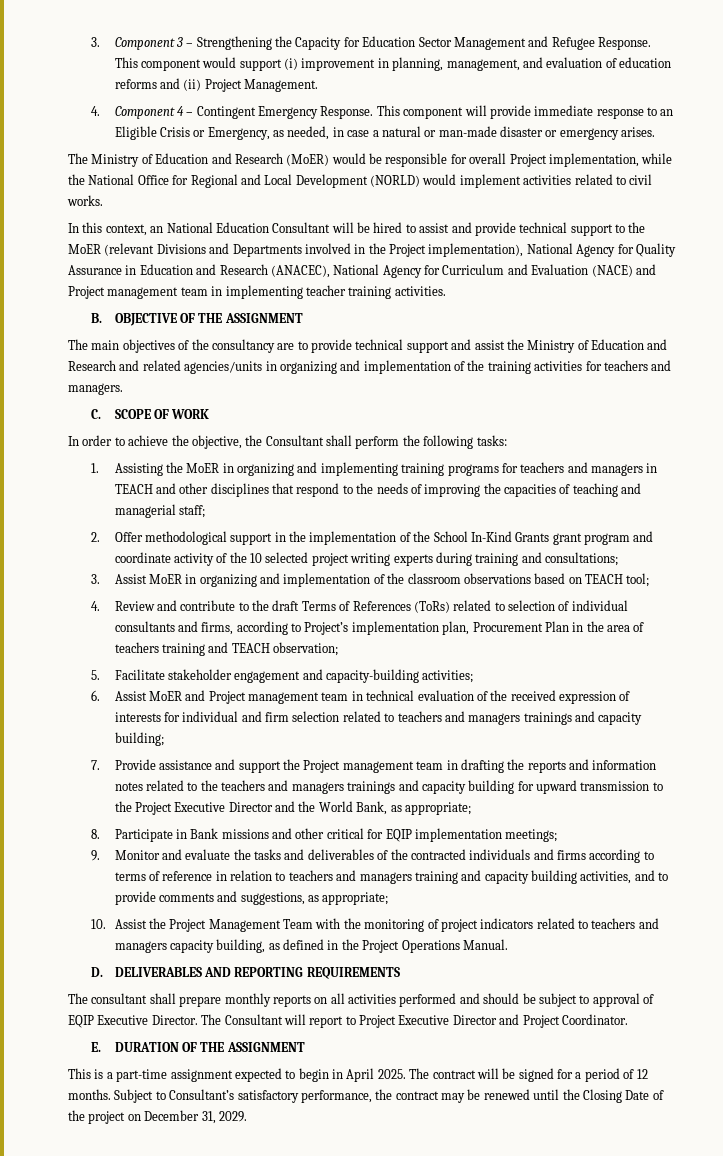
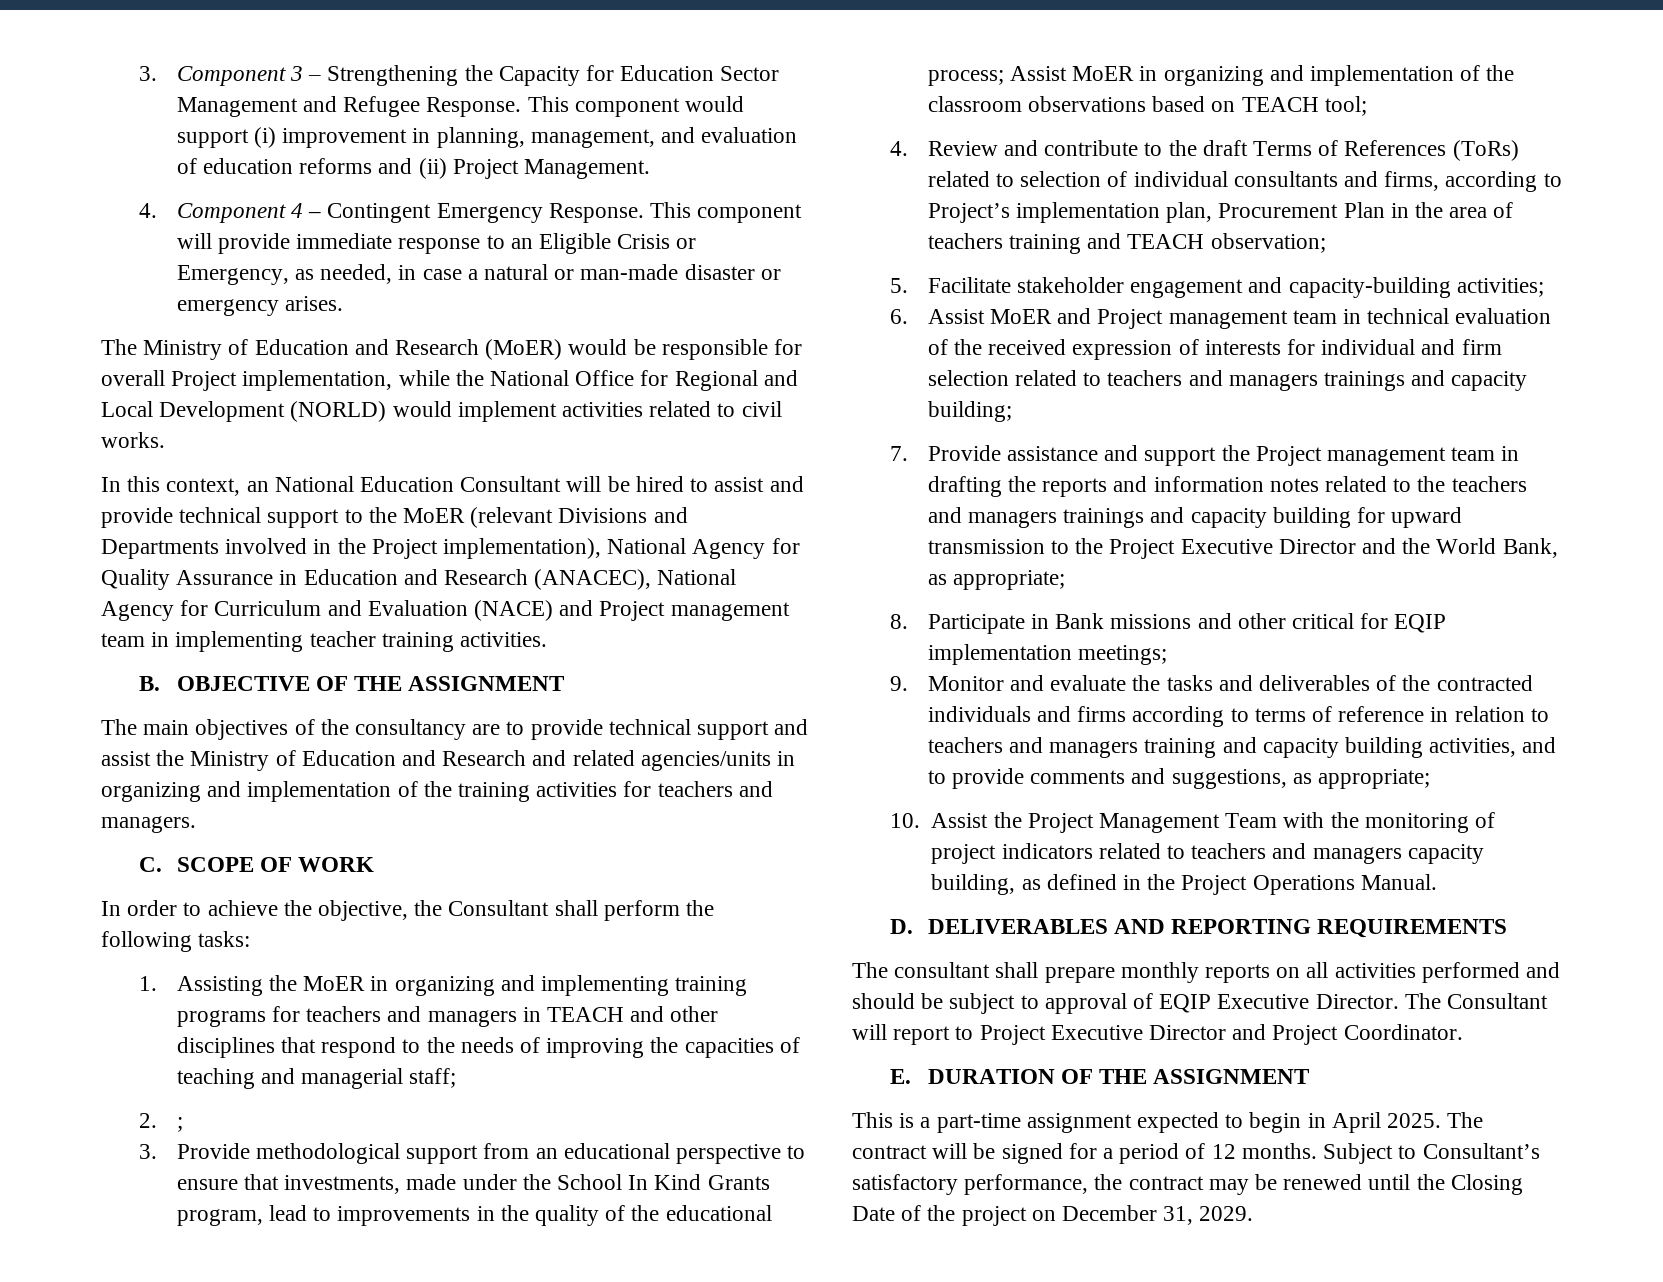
[114,531,654,545] [114,552,619,566] [91,574,101,584] Offer methodological support in the implementation of the School In-Kind Grants grant program and coordinate activity of the 10 selected project writing experts during training and consultations; // 3. -> [176,1117,183,1132] [138,1143,806,1164] [176,1174,770,1194] [176,1205,772,1226] [927,70,1004,86] ; // 3. Provide methodological support from an educational perspective to ensure that investments, made under the School In Kind Grants program, lead to improvements in the quality of the educational process;

